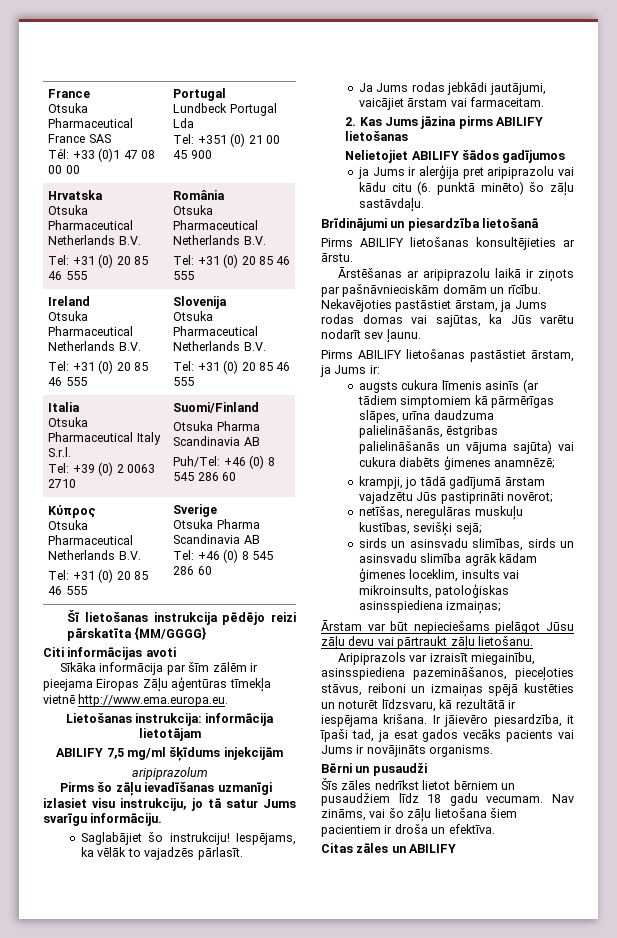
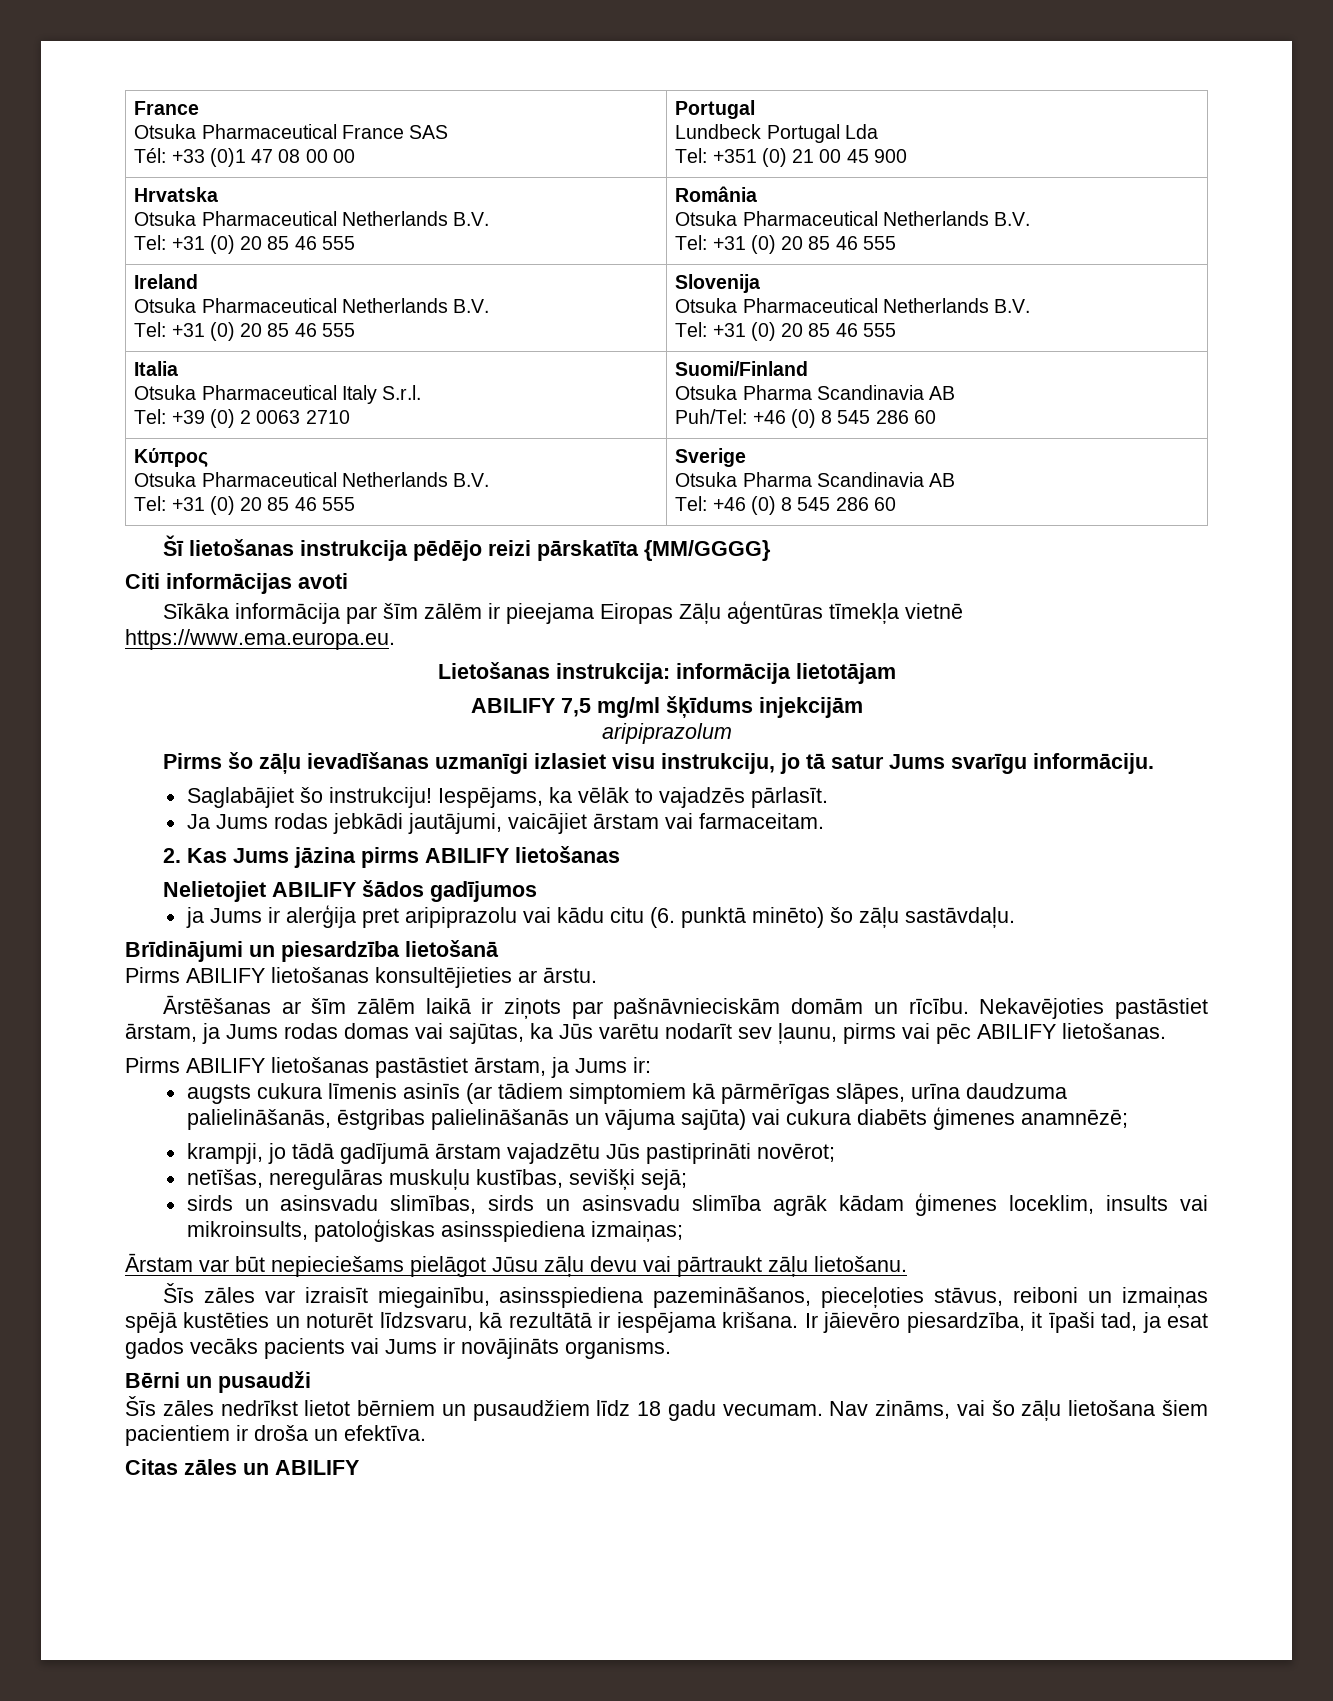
[78,694,229,707] http://www.ema.europa.eu. -> [125,629,395,650] https://www.ema.europa.eu.
[423,268,491,281] aripiprazolu -> [311,998,415,1014] šīm zālēm
[386,329,421,343] ļaunu. -> [778,1023,1166,1044] ļaunu, pirms vai pēc ABILIFY lietošanas.
[338,652,407,665] Aripiprazols -> [162,1283,255,1303] Šīs zāles

